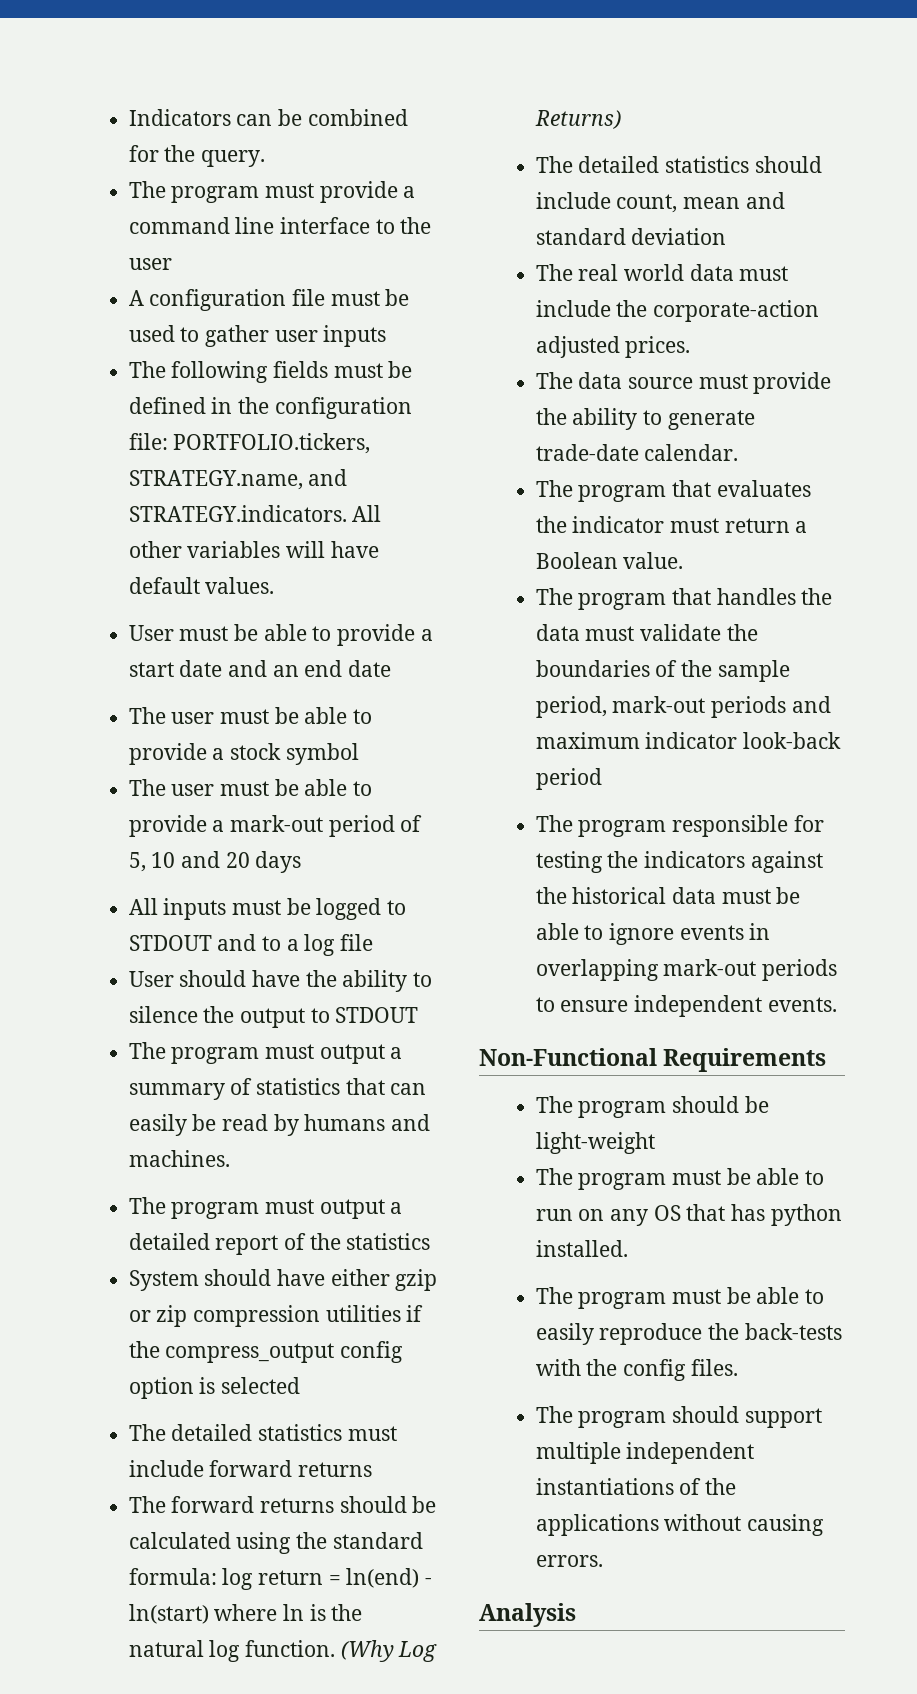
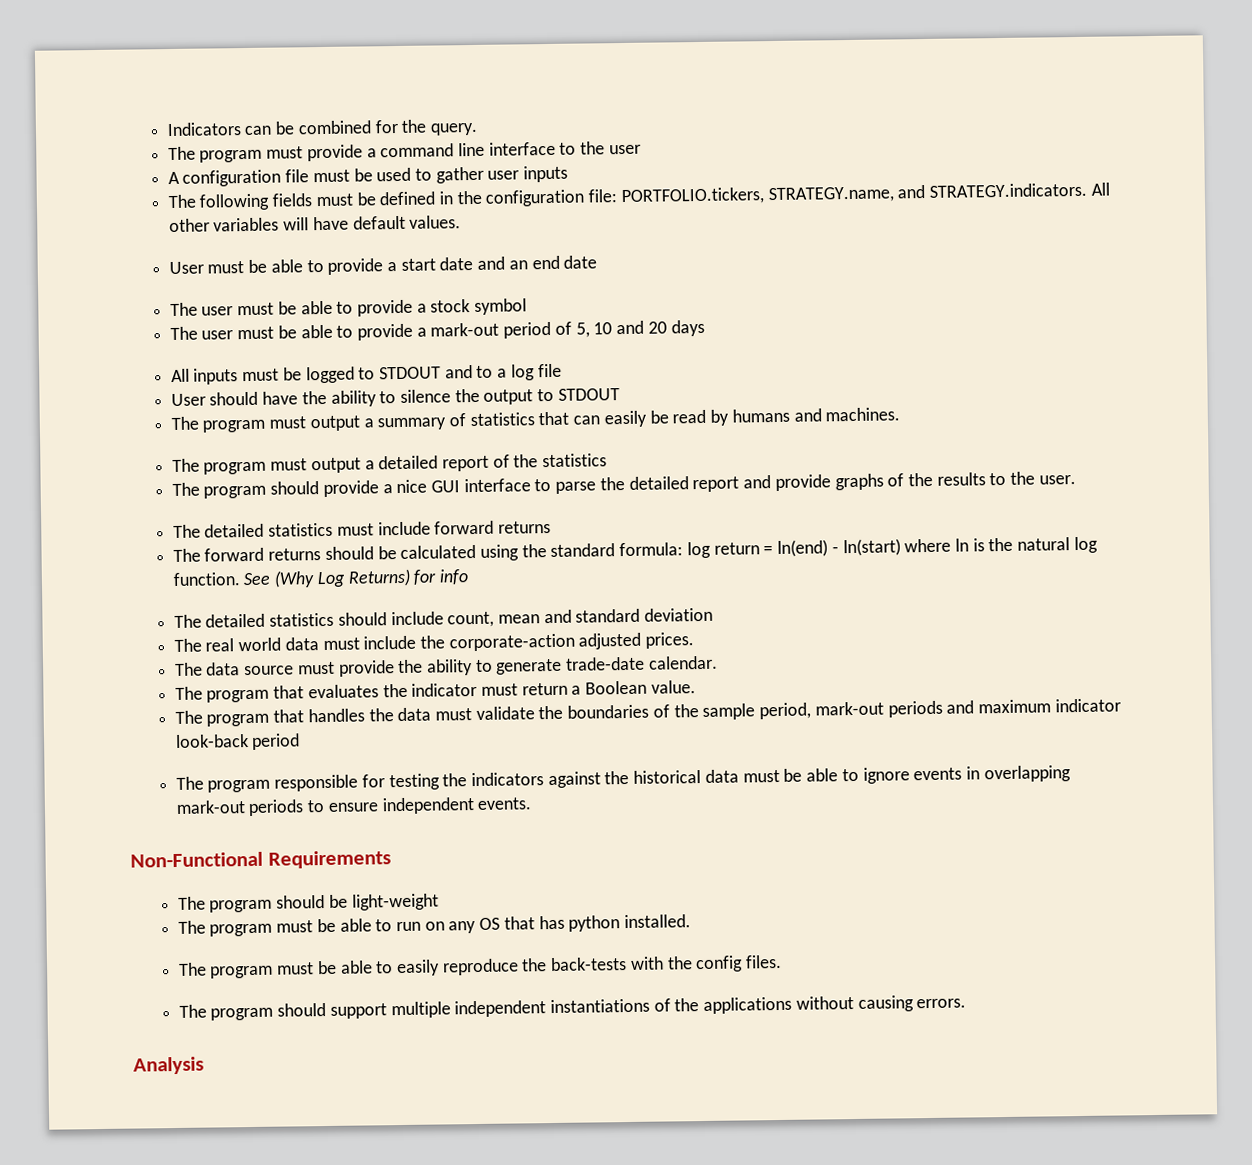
[128,1269,438,1291] [128,1305,424,1327] [128,1341,403,1363] [128,1377,300,1399] System should have either gzip or zip compression utilities if the compress_output config option is selected -> [171,471,1076,499] The program should provide a nice GUI interface to parse the detailed report and provide graphs of the results to the user.
(335, 1648) none -> [243,572,271,586] See
(621, 119) none -> [413,569,469,585] for info

